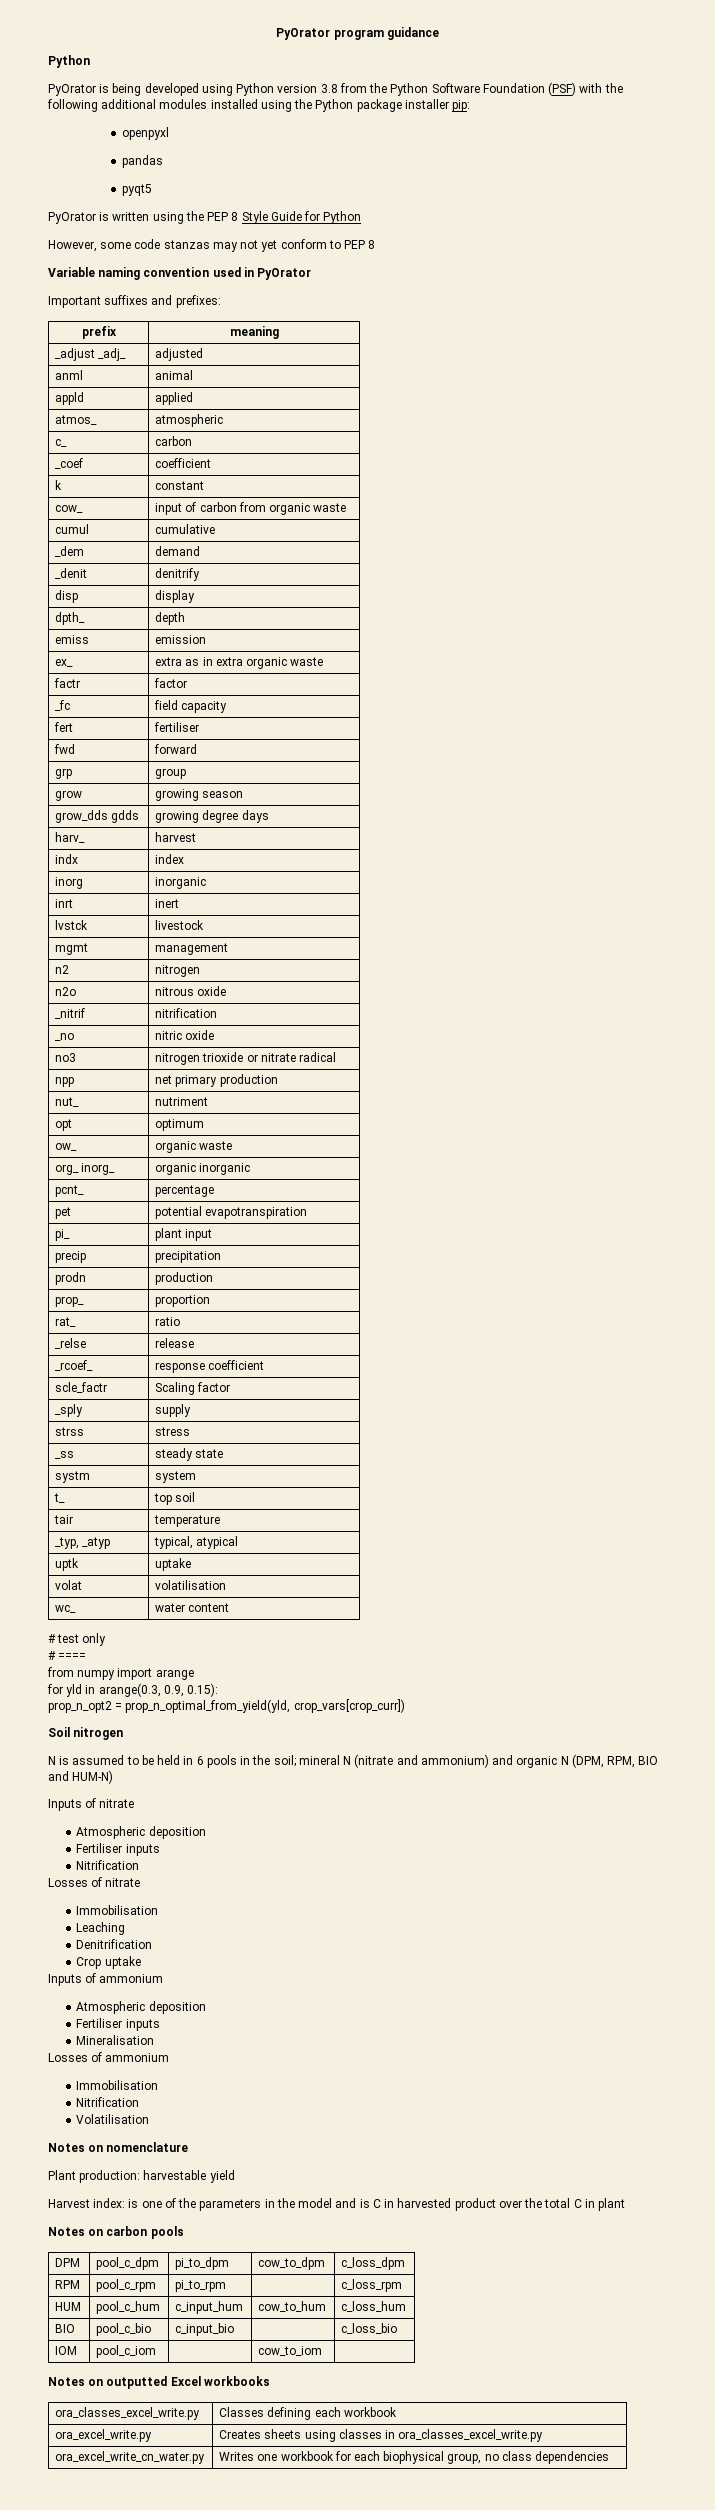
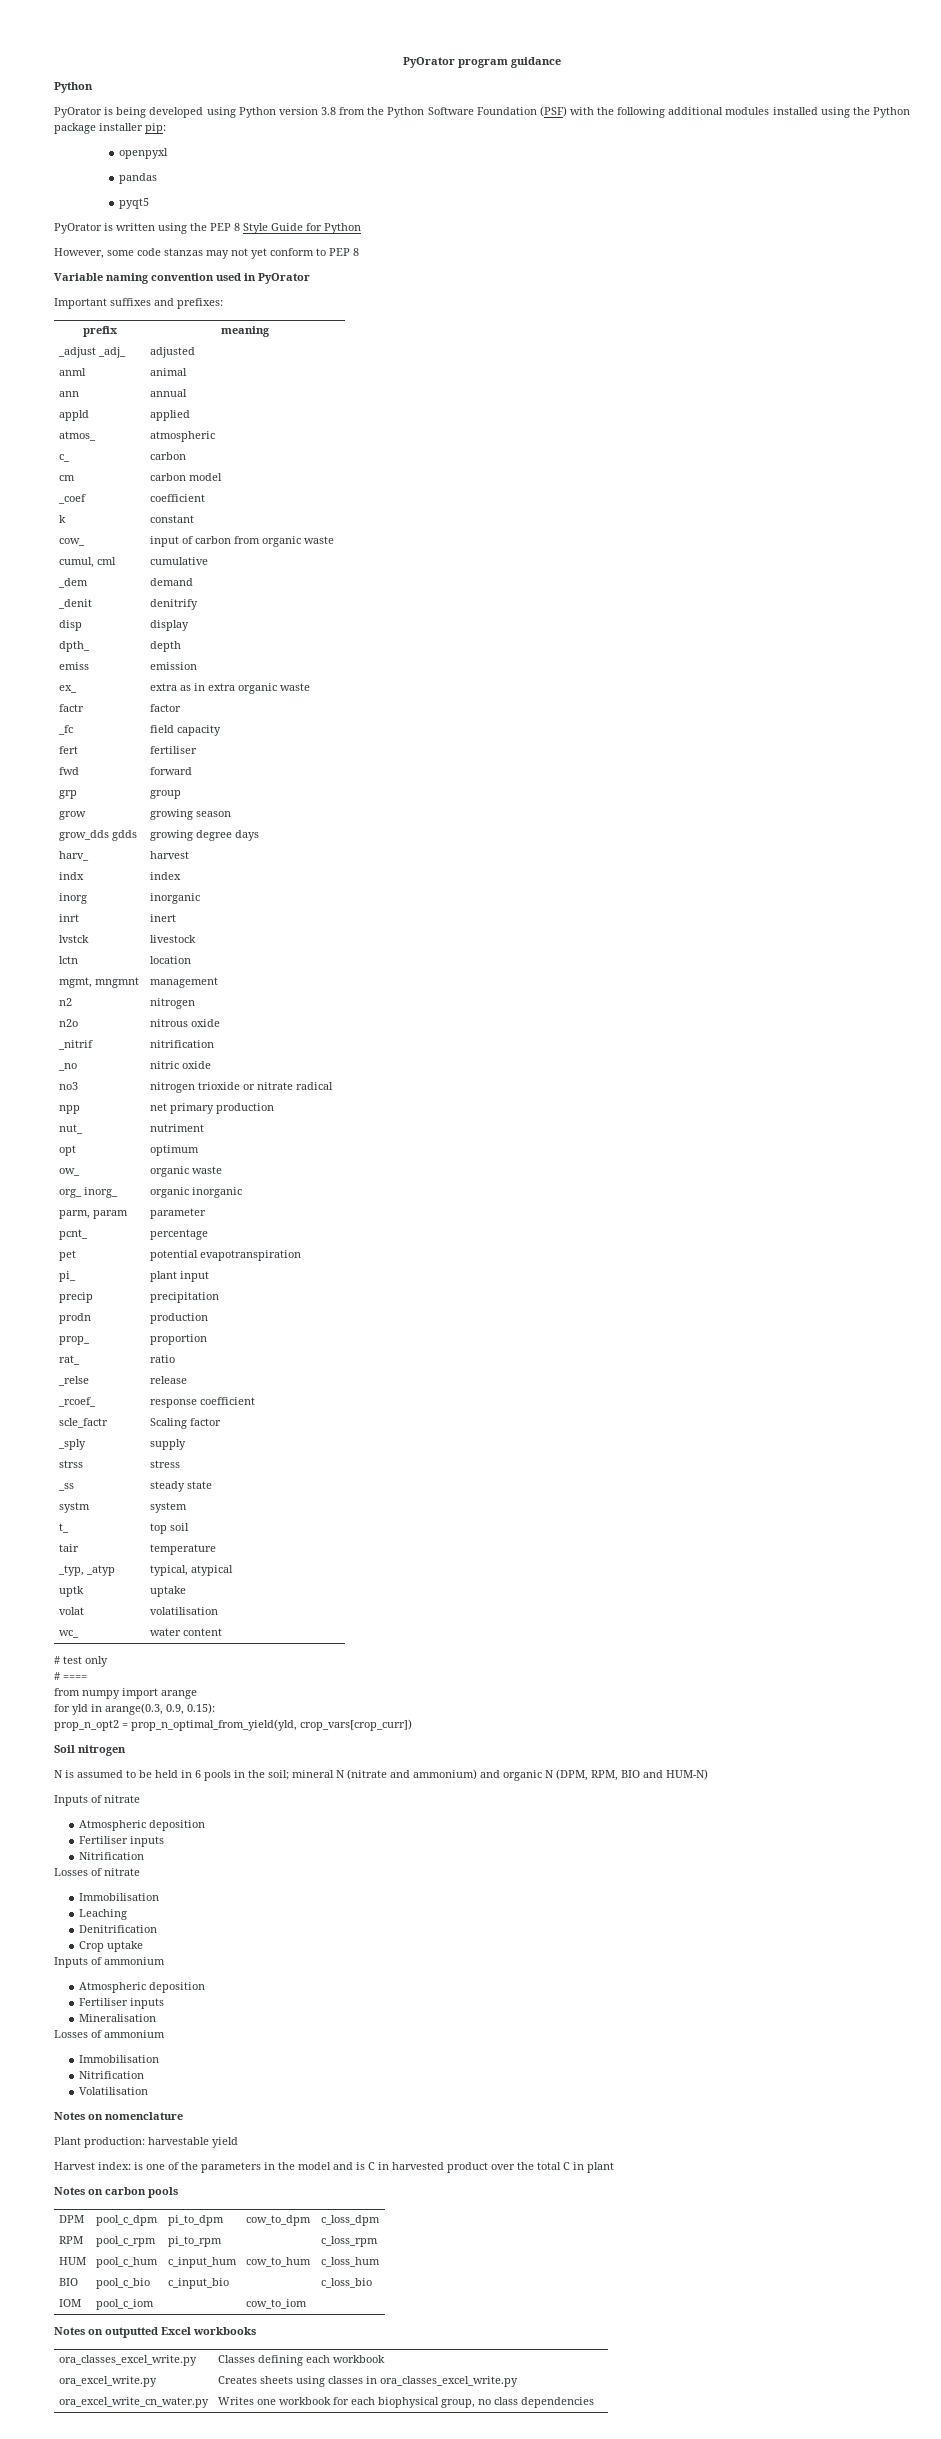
(194, 375) none -> [58,391,79,397] [149,389,187,397] // ann | annual
(193, 441) none -> [58,475,75,481] [149,473,222,481] // cm | carbon model
[55,524,90,534] cumul -> [58,557,116,568] cumul, cml
[55,943,89,955] mgmt -> [58,956,78,964] [149,956,191,964] [58,977,139,988] lctn | location // mgmt, mngmnt
(251, 1169) none -> [58,1210,128,1219] [149,1208,206,1219] // parm, param | parameter

